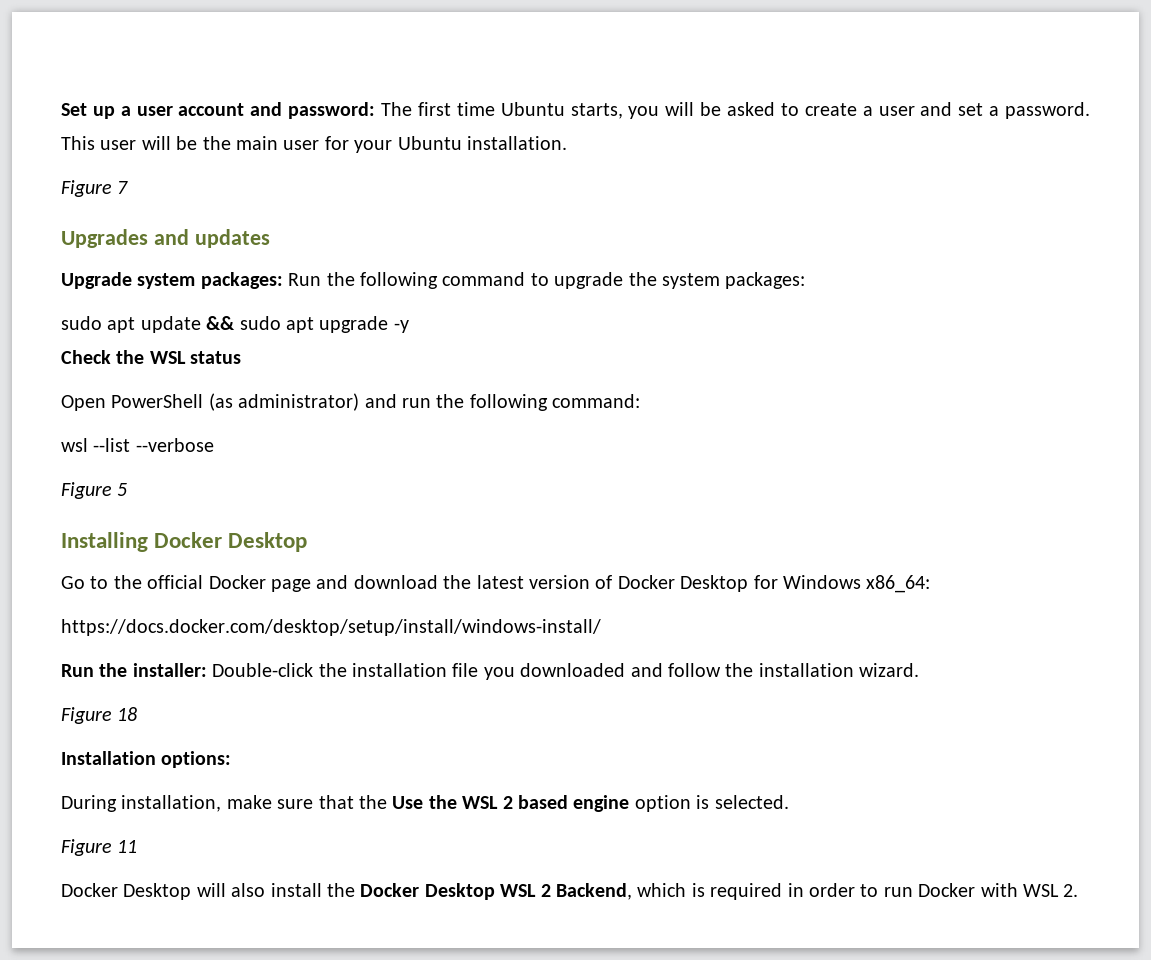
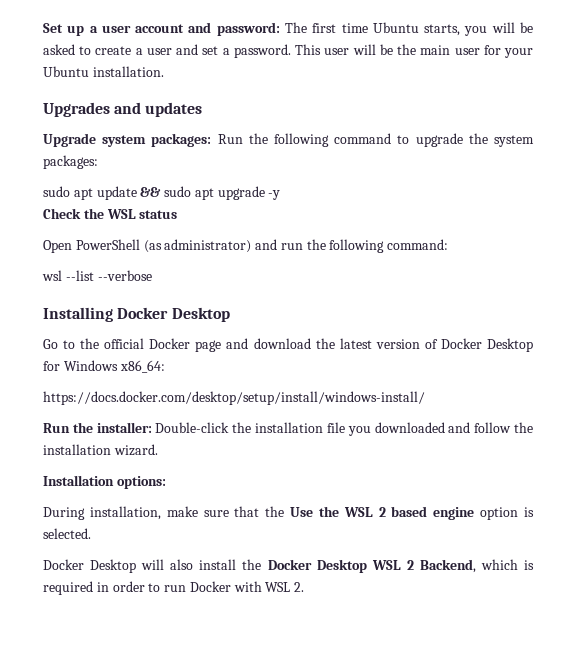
[61,180,129,197] // Figure 7 -> (164, 71) none
[61,482,128,499] // Figure 5 -> (152, 275) none
[61,707,138,724] // Figure 18 -> (158, 450) none
[61,839,138,856] // Figure 11 -> (91, 533) none

